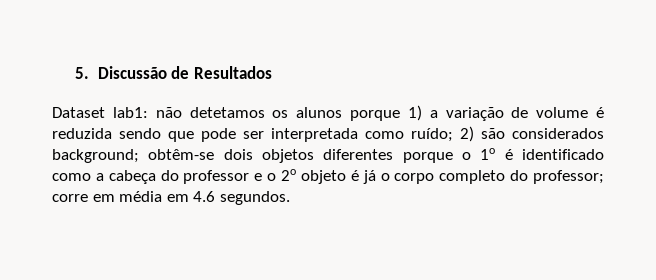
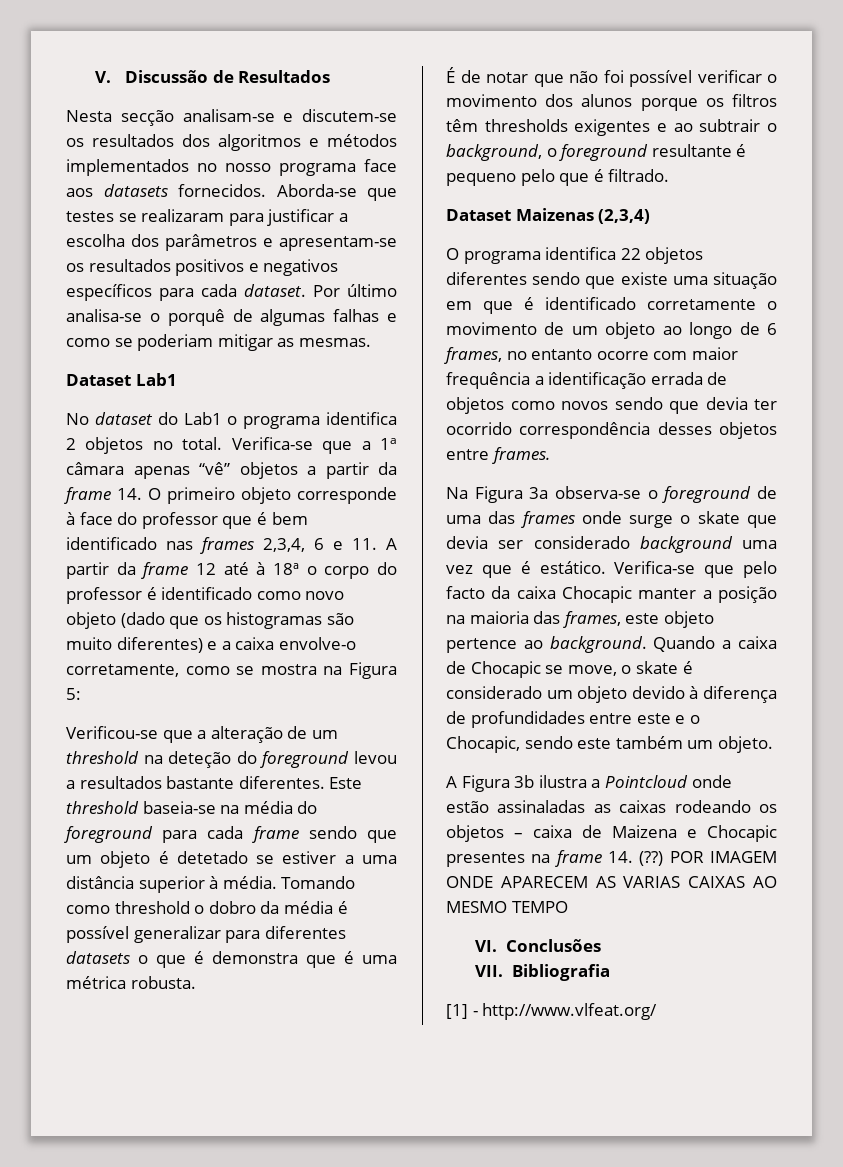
[74,67,89,79] 5. -> [95,71,112,83] V.
[52,105,604,121] [52,126,604,142] [52,148,604,163] [52,169,605,184] [52,191,290,205] Dataset lab1: não detetamos os alunos porque 1) a variação de volume é reduzida sendo que pode ser interpretada como ruído; 2) são considerados background; obtêm-se dois objetos diferentes porque o 1o é identificado como a cabeça do professor e o 2o objeto é já o corpo completo do professor; corre em média em 4.6 segundos. -> [66,109,397,126] [66,134,397,151] [66,159,397,176] [66,184,397,201] [66,209,348,226] [66,234,397,251] [66,259,339,276] [66,284,397,301] [66,309,397,326] [66,334,371,351] [66,373,177,386] [66,412,397,429] [66,437,397,454] [66,462,397,479] [64,487,397,504] [66,512,308,529] [66,537,397,554] [66,562,397,579] [66,587,345,604] [66,612,354,629] [66,637,356,653] [66,662,398,679] [66,688,81,700] [66,726,338,743] [66,751,397,768] [66,776,363,789] [66,801,318,814] [64,826,397,843] [66,851,397,868] [66,876,356,893] [66,901,348,914] [66,926,346,943] [66,951,397,968] [66,976,196,989] [446,67,777,87] [446,94,777,111] [446,119,777,136] [446,144,747,161] [446,169,670,186] [446,208,651,224] [446,247,704,264] [446,272,777,289] [446,297,777,314] [446,322,777,339] [444,347,738,364] [446,372,728,389] [446,397,777,414] [446,422,777,439] [446,447,550,464] [446,486,777,503] [446,511,777,528] [446,536,777,553] [446,561,777,578] [446,586,777,603] [446,611,714,628] [446,636,777,653] [446,661,693,678] [446,686,777,703] [446,711,700,728] [446,736,773,753] [446,775,732,792] [446,800,777,813] [446,825,777,842] [446,850,777,867] [446,876,777,888] [446,901,568,913] [475,939,601,952] [475,964,610,981] [446,1003,658,1020] Nesta secção analisam-se e discutem-se os resultados dos algoritmos e métodos implementados no nosso programa face aos datasets fornecidos. Aborda-se que testes se realizaram para justificar a escolha dos parâmetros e apresentam-se os resultados positivos e negativos específicos para cada dataset. Por último analisa-se o porquê de algumas falhas e como se poderiam mitigar as mesmas. // Dataset Lab1 // No dataset do Lab1 o programa identifica 2 objetos no total. Verifica-se que a 1a câmara apenas “vê” objetos a partir da frame 14. O primeiro objeto corresponde à face do professor que é bem identificado nas frames 2,3,4, 6 e 11. A partir da frame 12 até à 18ª o corpo do professor é identificado como novo objeto (dado que os histogramas são muito diferentes) e a caixa envolve-o corretamente, como se mostra na Figura 5: // Verificou-se que a alteração de um threshold na deteção do foreground levou a resultados bastante diferentes. Este threshold baseia-se na média do foreground para cada frame sendo que um objeto é detetado se estiver a uma distância superior à média. Tomando como threshold o dobro da média é possível generalizar para diferentes datasets o que é demonstra que é uma métrica robusta. // É de notar que não foi possível verificar o movimento dos alunos porque os filtros têm thresholds exigentes e ao subtrair o background, o foreground resultante é pequeno pelo que é filtrado. // Dataset Maizenas (2,3,4) // O programa identifica 22 objetos diferentes sendo que existe uma situação em que é identificado corretamente o movimento de um objeto ao longo de 6 frames, no entanto ocorre com maior frequência a identificação errada de objetos como novos sendo que devia ter ocorrido correspondência desses objetos entre frames. // Na Figura 3a observa-se o foreground de uma das frames onde surge o skate que devia ser considerado background uma vez que é estático. Verifica-se que pelo facto da caixa Chocapic manter a posição na maioria das frames, este objeto pertence ao background. Quando a caixa de Chocapic se move, o skate é considerado um objeto devido à diferença de profundidades entre este e o Chocapic, sendo este também um objeto. // A Figura 3b ilustra a Pointcloud onde estão assinaladas as caixas rodeando os objetos – caixa de Maizena e Chocapic presentes na frame 14. (??) POR IMAGEM ONDE APARECEM AS VARIAS CAIXAS AO MESMO TEMPO // VI. Conclusões // VII. Bibliografia // [1] - http://www.vlfeat.org/

